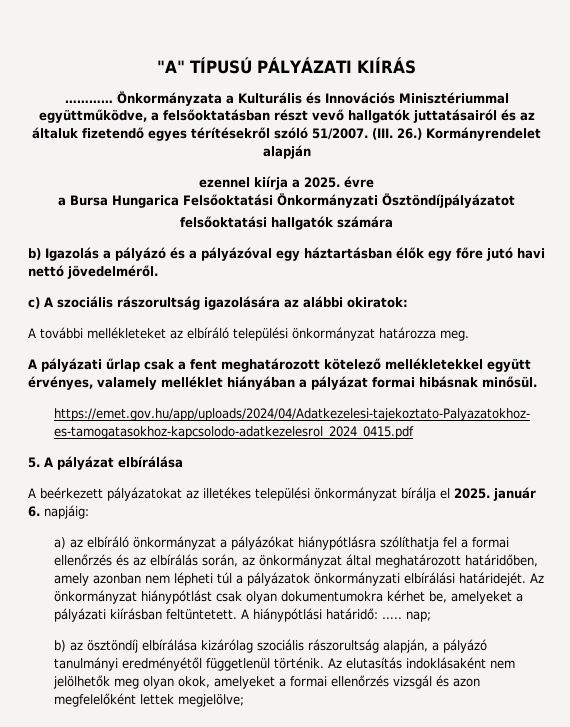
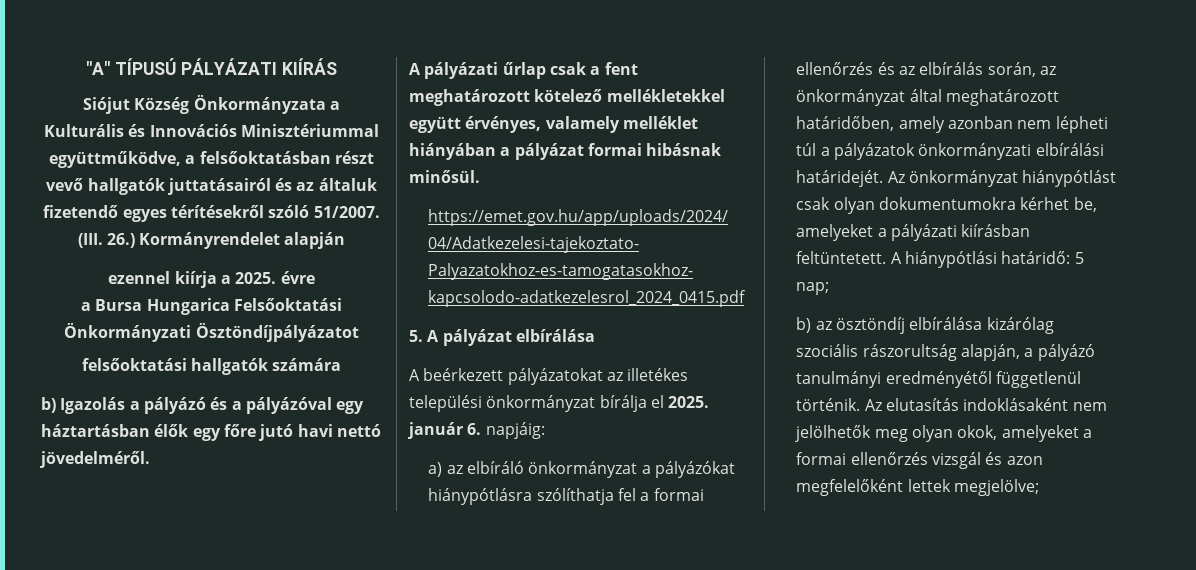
[64,100,113,103] ………… -> [83,97,190,114] Siójut Község
[28,296,408,310] [28,327,469,341] // c) A szociális rászorultság igazolására az alábbi okiratok: // A további mellékleteket az elbíráló települési önkormányzat határozza meg. -> (150, 459) none
[381,617,402,619] ….. -> [1074,252,1084,264] 5

